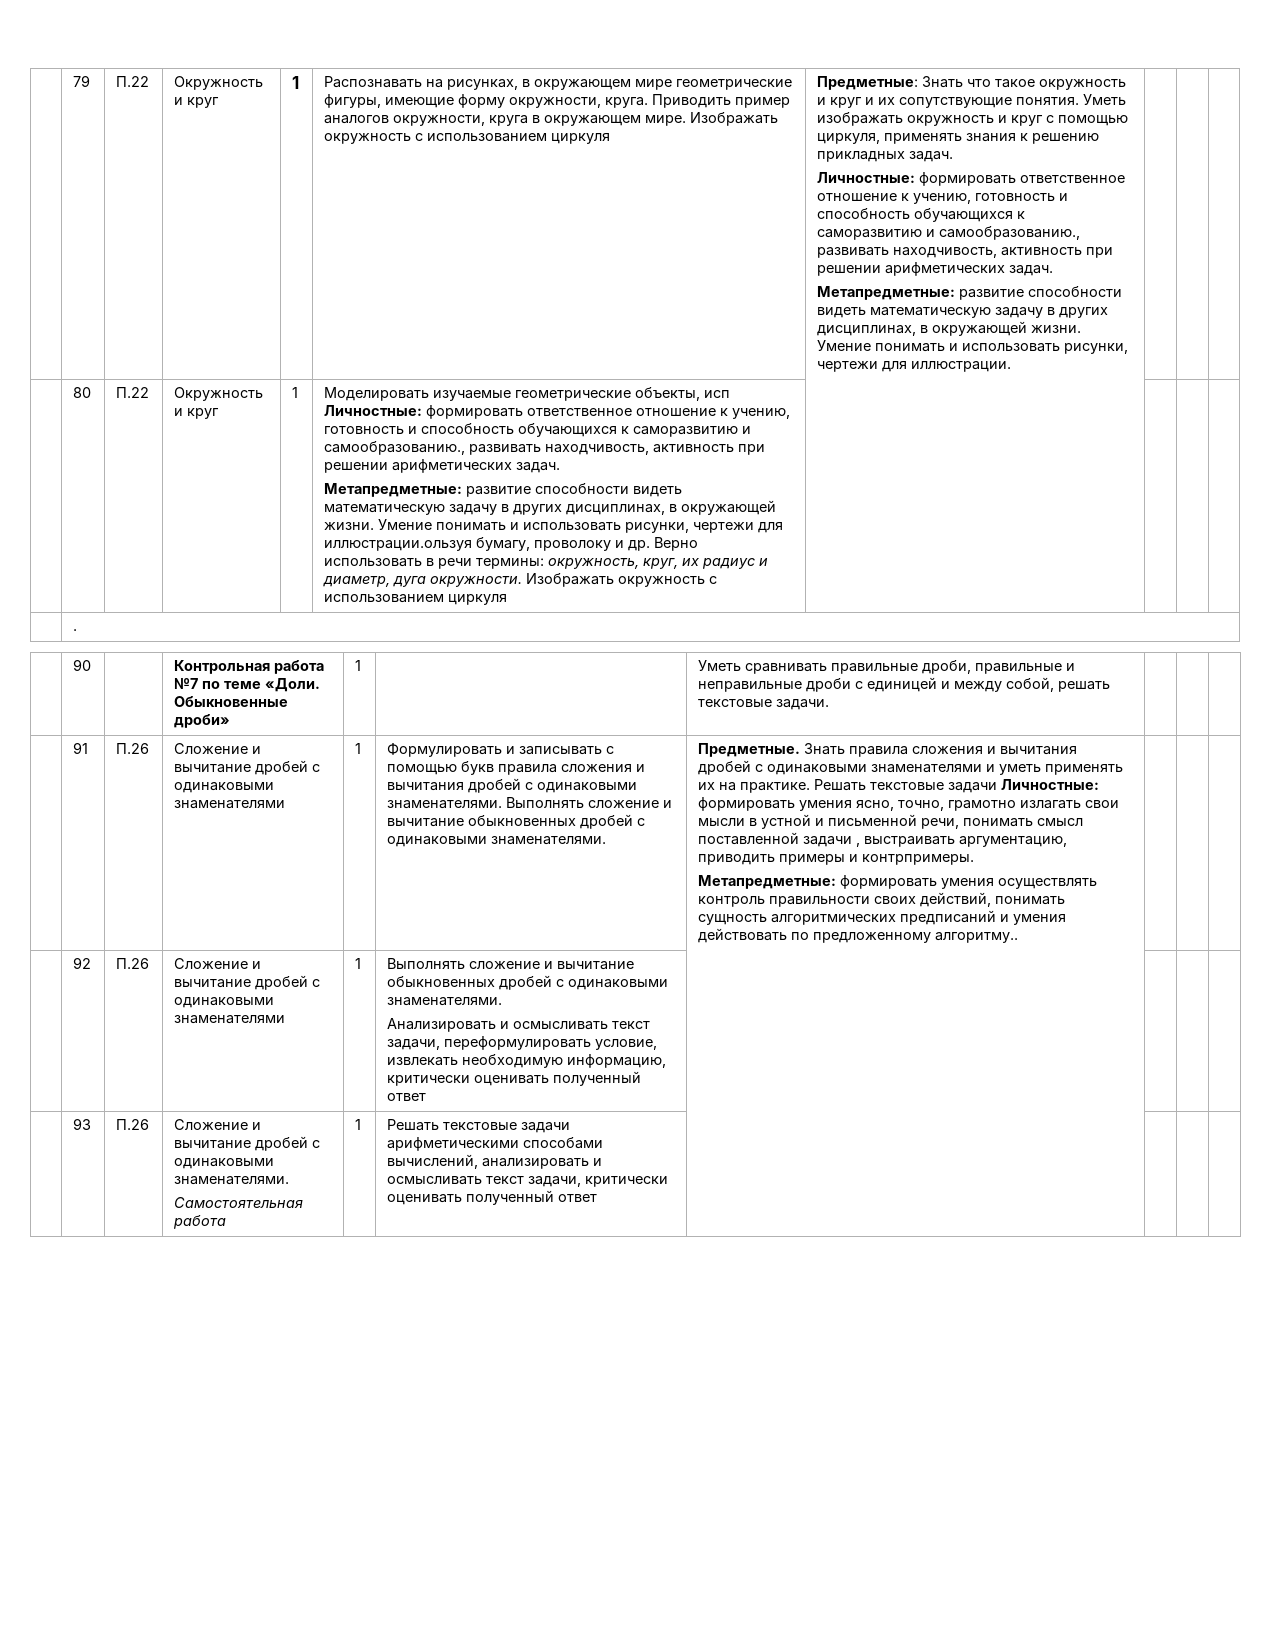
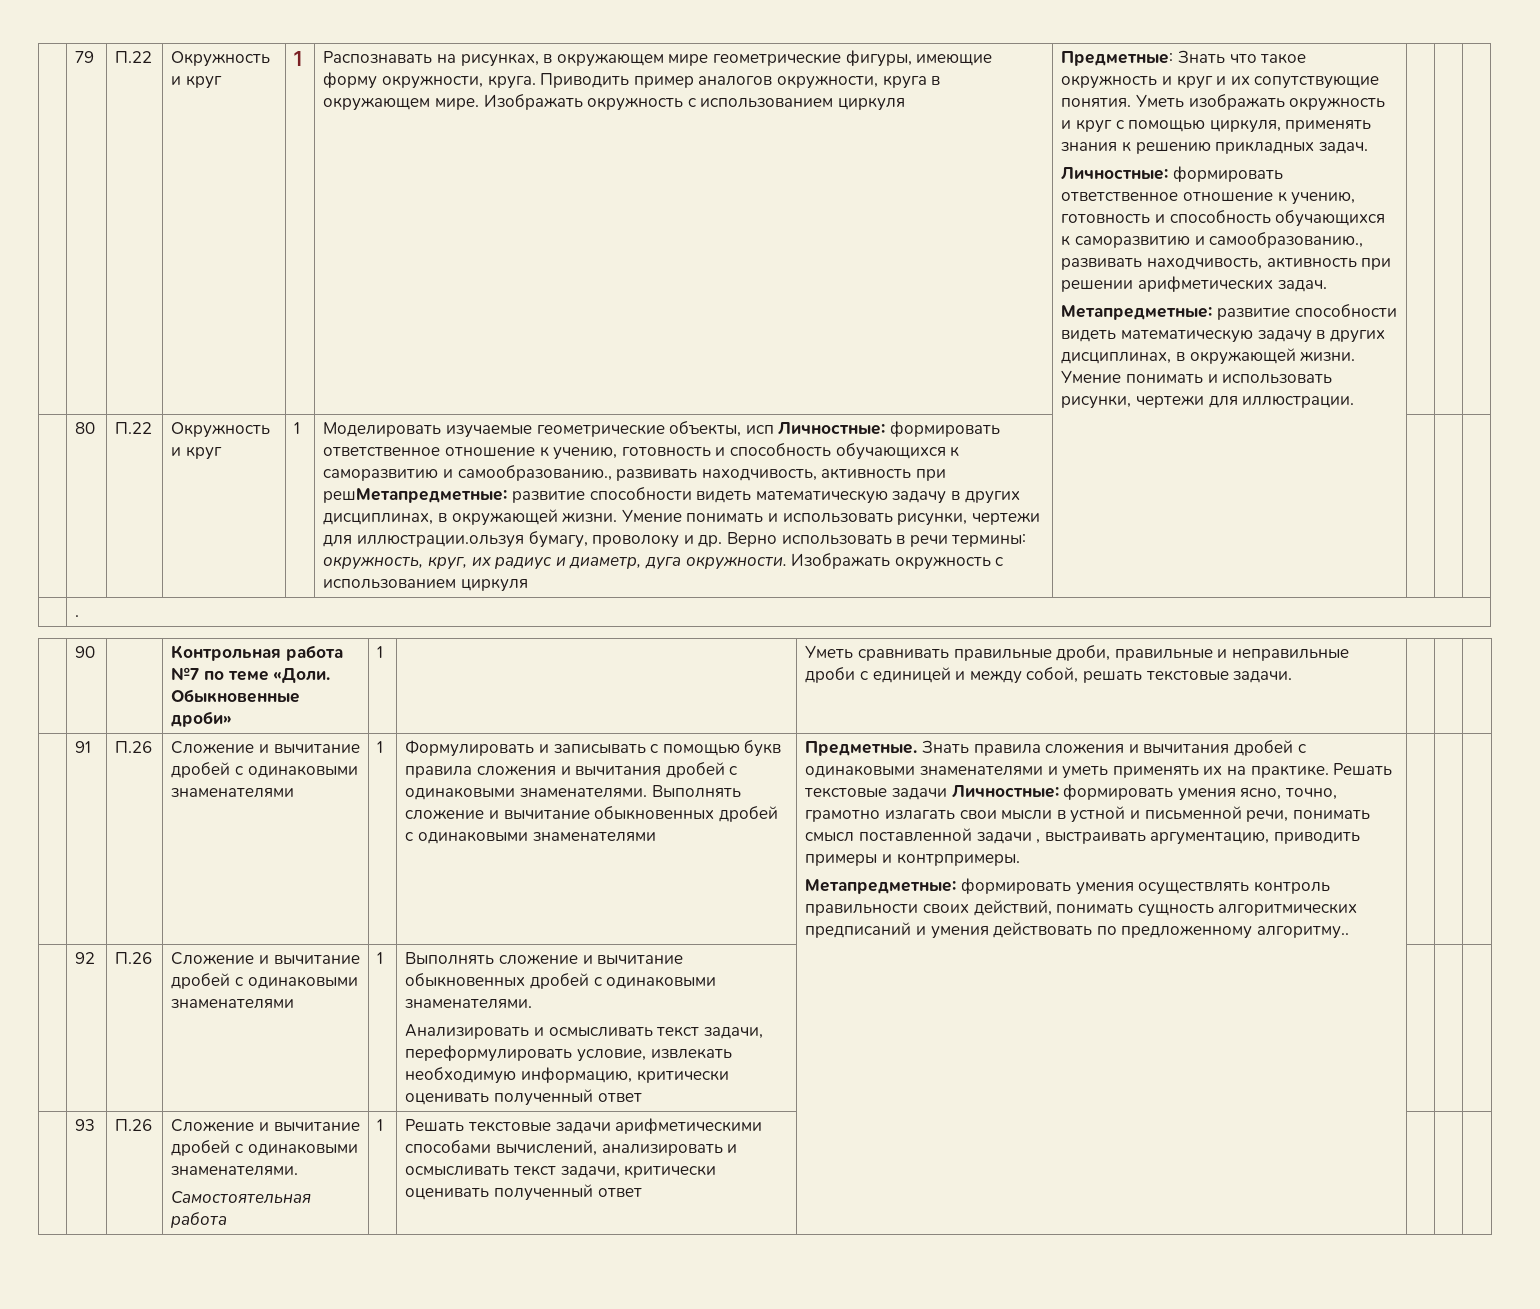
[323,459,560,473] [323,483,462,497] решении арифметических задач. // Метапредметные: -> [323,488,508,503] решМетапредметные:
[490,836,606,845] знаменателями. -> [532,832,656,842] знаменателями

